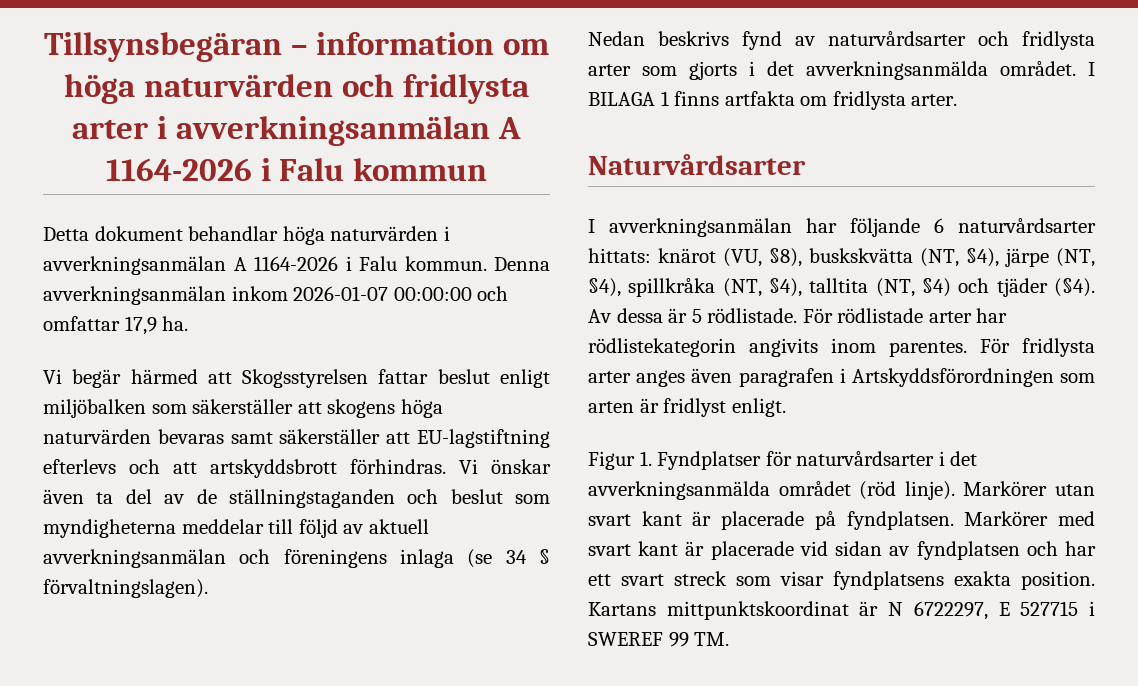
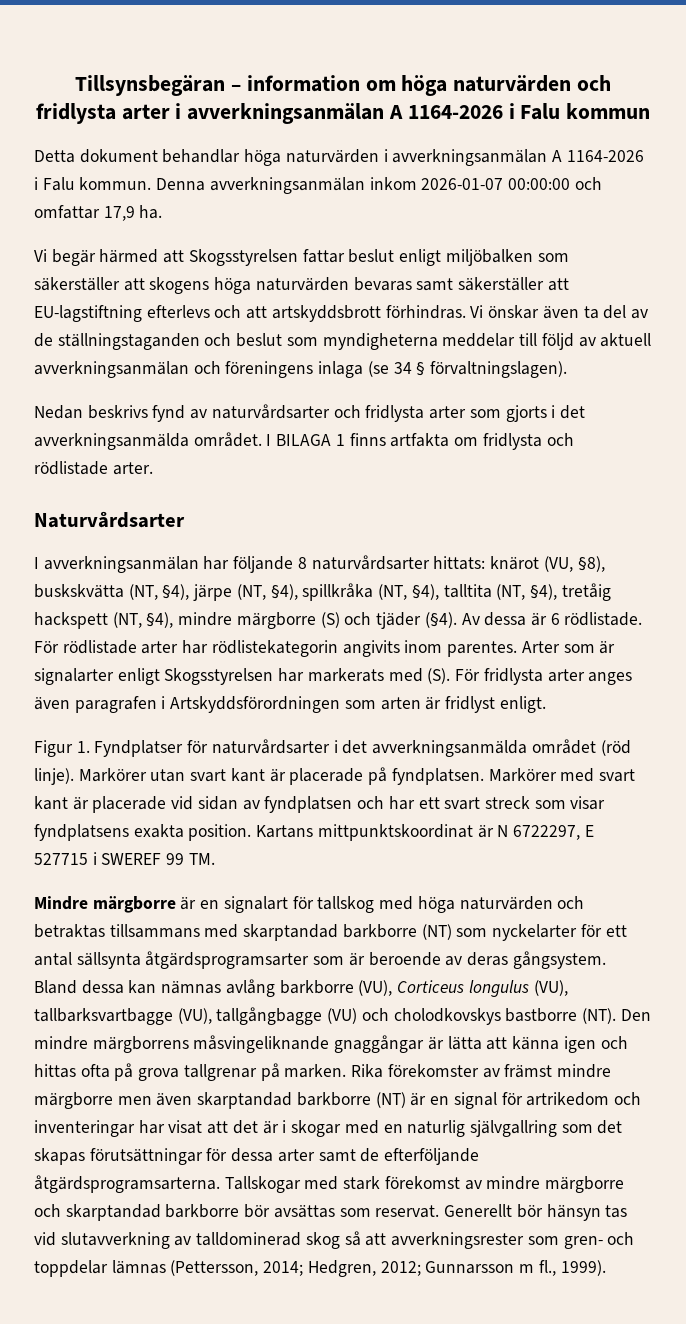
(906, 100) none -> [546,433,574,446] [34,461,108,475] och rödlistade
[934,218,944,233] 6 -> [297,557,307,569] 8
[922,278,951,297] §4) -> [529,583,611,601] [34,612,340,629] §4), tretåig hackspett (NT, §4), mindre märgborre (S)
[691,309,702,323] 5 -> [550,613,560,625] 6
(967, 349) none -> [521,641,616,654] [34,668,451,685] Arter som är signalarter enligt Skogsstyrelsen har markerats med (S).
(730, 639) none -> [34,896,585,913] [34,924,627,941] [34,951,606,969] [34,979,568,997] [34,1007,651,1025] [34,1035,628,1053] [34,1063,611,1081] [34,1092,641,1109] [34,1120,623,1137] [34,1148,480,1165] [34,1175,625,1193] [34,1204,628,1221] [34,1231,635,1249] [34,1260,606,1277] // Mindre märgborre är en signalart för tallskog med höga naturvärden och betraktas tillsammans med skarptandad barkborre (NT) som nyckelarter för ett antal sällsynta åtgärdsprogramsarter som är beroende av deras gångsystem. Bland dessa kan nämnas avlång barkborre (VU), Corticeus longulus (VU), tallbarksvartbagge (VU), tallgångbagge (VU) och cholodkovskys bastborre (NT). Den mindre märgborrens måsvingeliknande gnaggångar är lätta att känna igen och hittas ofta på grova tallgrenar på marken. Rika förekomster av främst mindre märgborre men även skarptandad barkborre (NT) är en signal för artrikedom och inventeringar har visat att det är i skogar med en naturlig självgallring som det skapas förutsättningar för dessa arter samt de efterföljande åtgärdsprogramsarterna. Tallskogar med stark förekomst av mindre märgborre och skarptandad barkborre bör avsättas som reservat. Generellt bör hänsyn tas vid slutavverkning av talldominerad skog så att avverkningsrester som gren- och toppdelar lämnas (Pettersson, 2014; Hedgren, 2012; Gunnarsson m fl., 1999).

